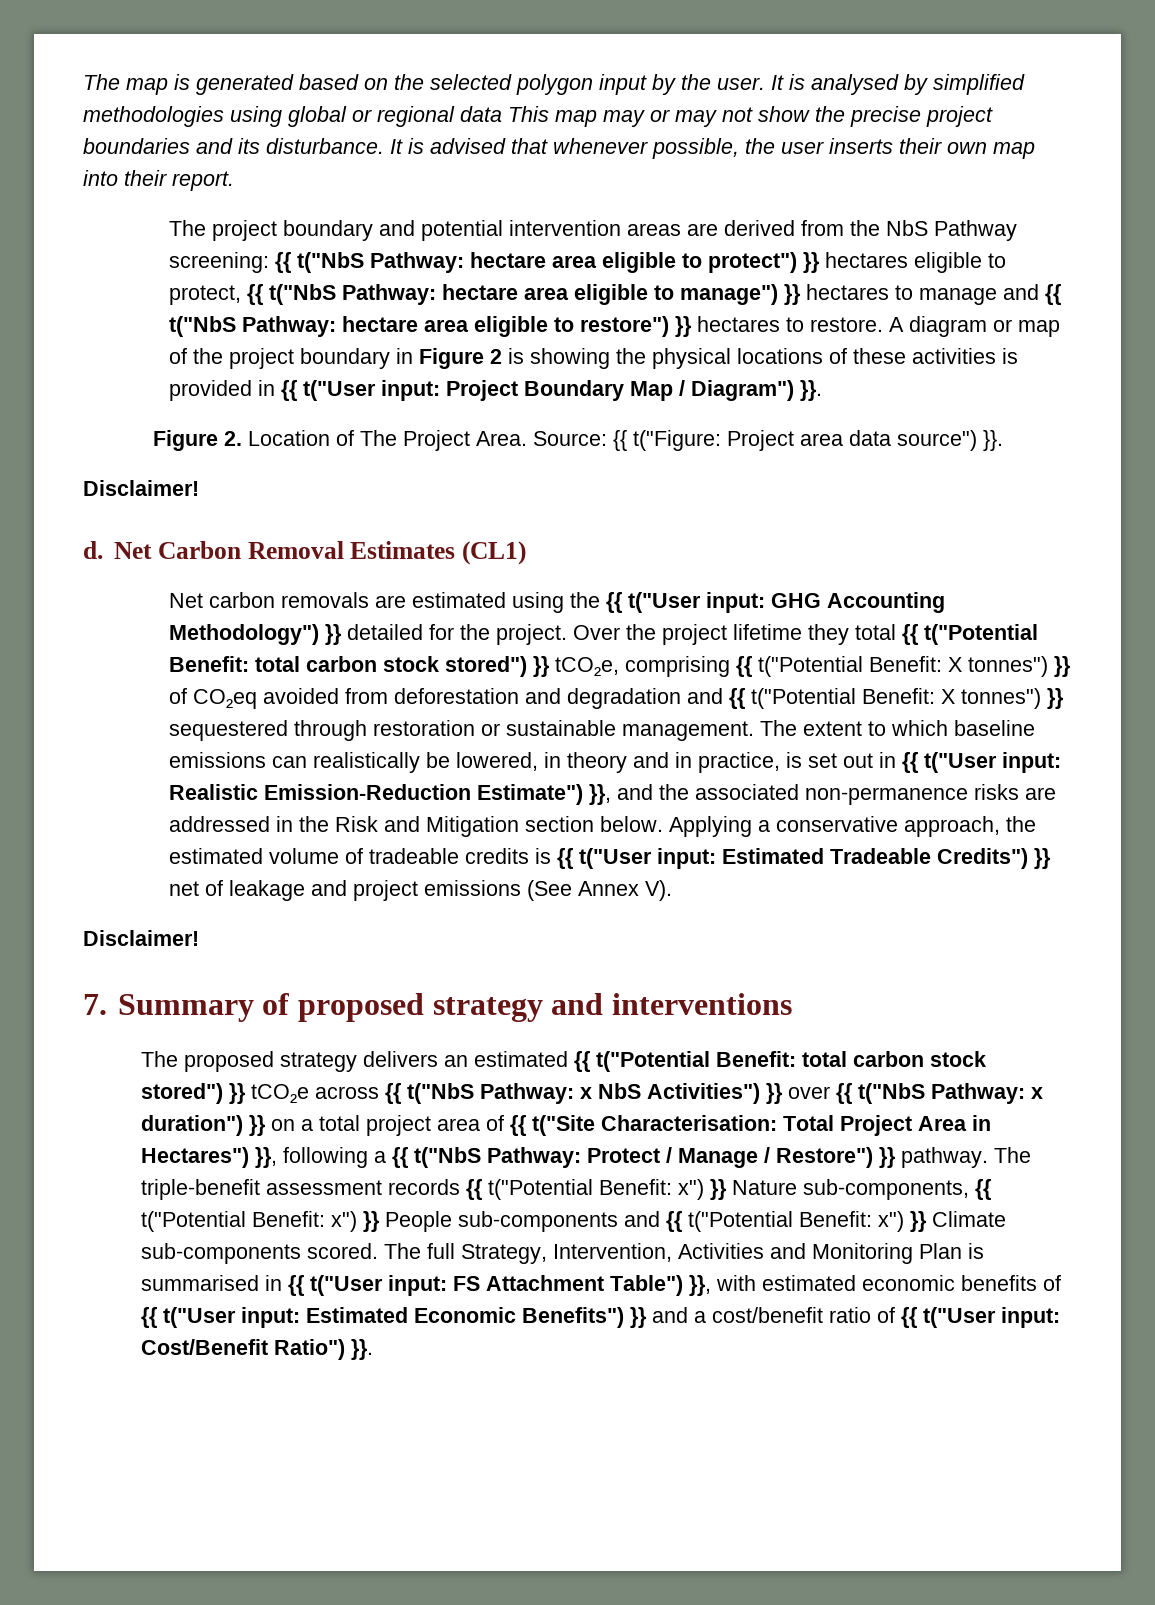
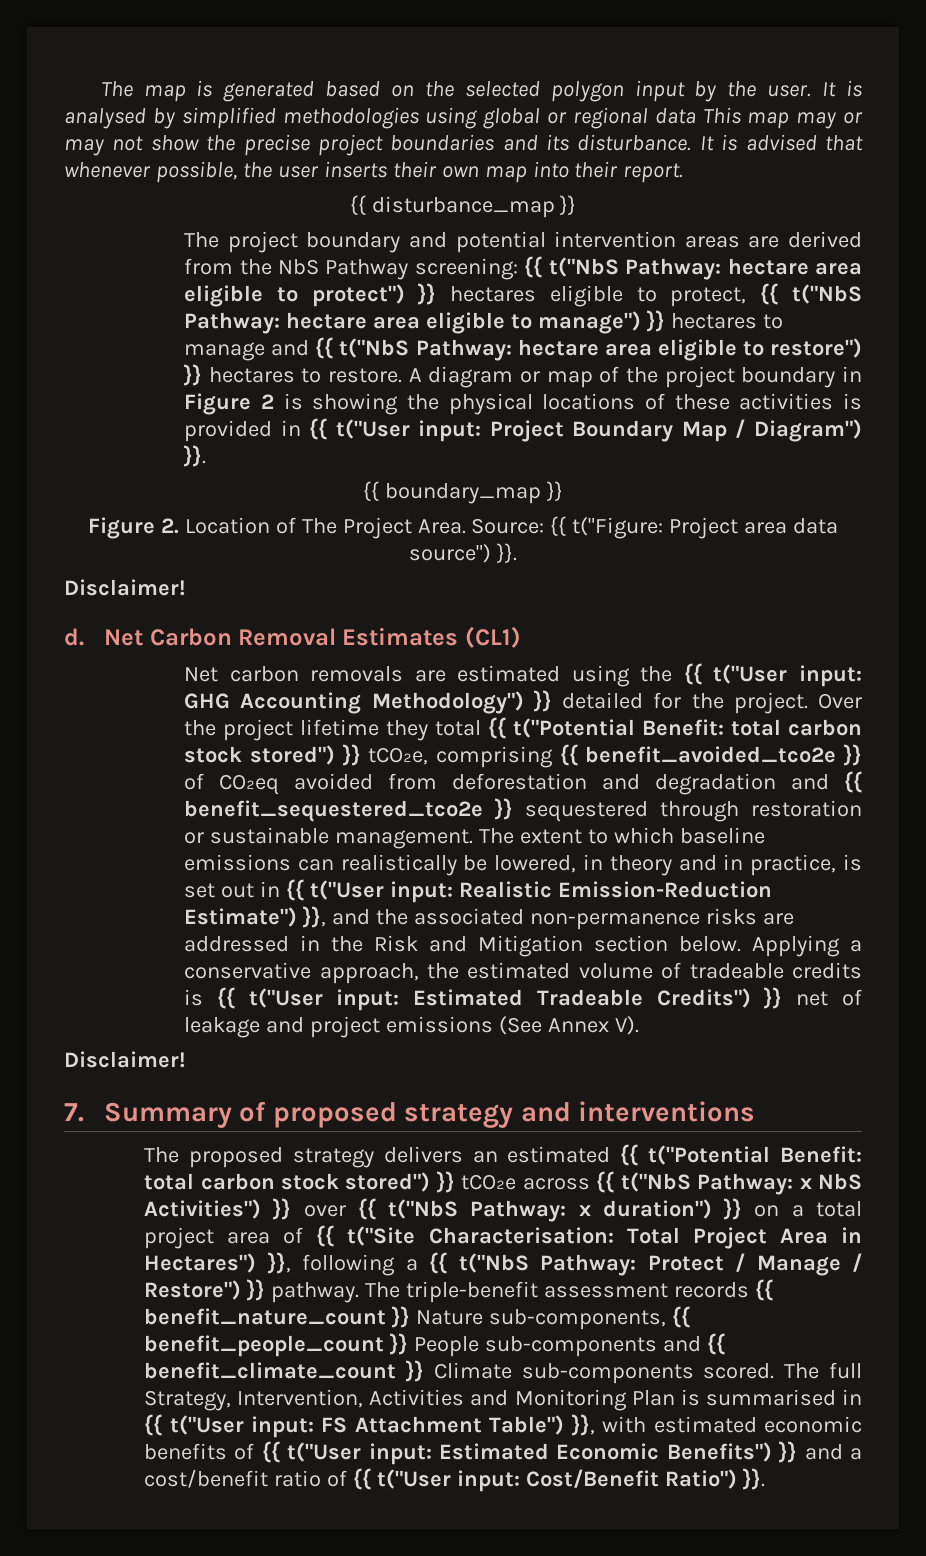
(234, 181) none -> [349,195,577,218] // {{ disturbance_map }}
(823, 390) none -> [363,481,563,504] // {{ boundary_map }}
[758,656,1049,677] t("Potential Benefit: X tonnes") -> [585,746,837,763] benefit_avoided_tco2e
[751,688,1042,709] t("Potential Benefit: X tonnes") -> [184,800,484,822] benefit_sequestered_tco2e
[487,1179,704,1200] t("Potential Benefit: x") -> [144,1308,387,1325] benefit_nature_count
[140,1211,357,1232] t("Potential Benefit: x") -> [144,1335,385,1357] benefit_people_count
[687,1211,904,1232] t("Potential Benefit: x") -> [144,1362,397,1379] benefit_climate_count

